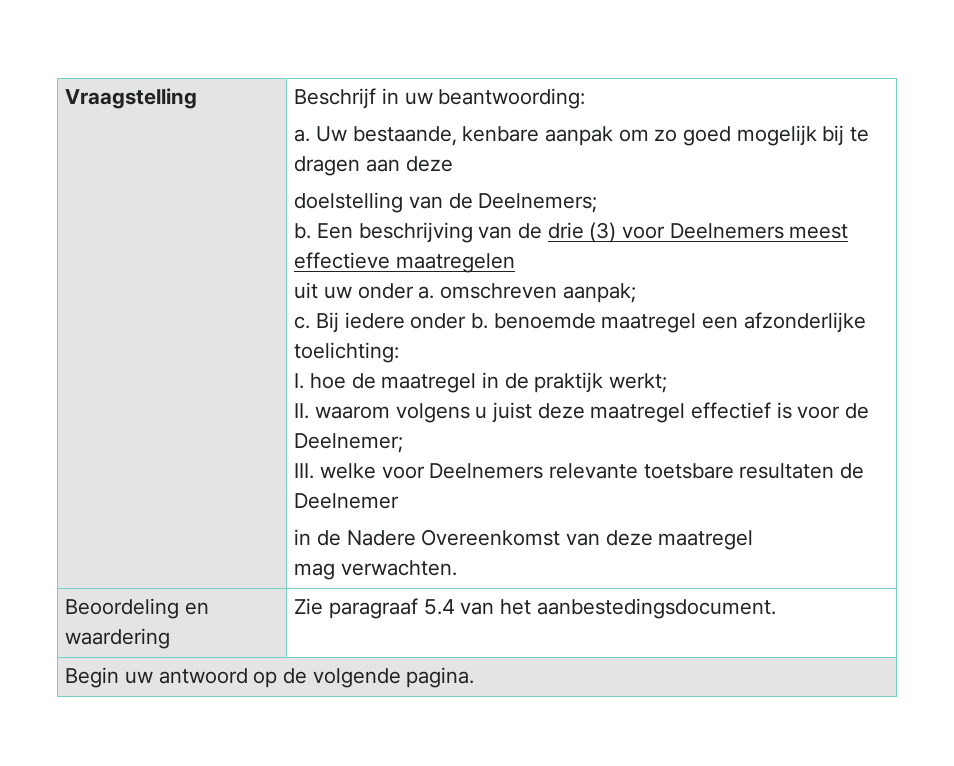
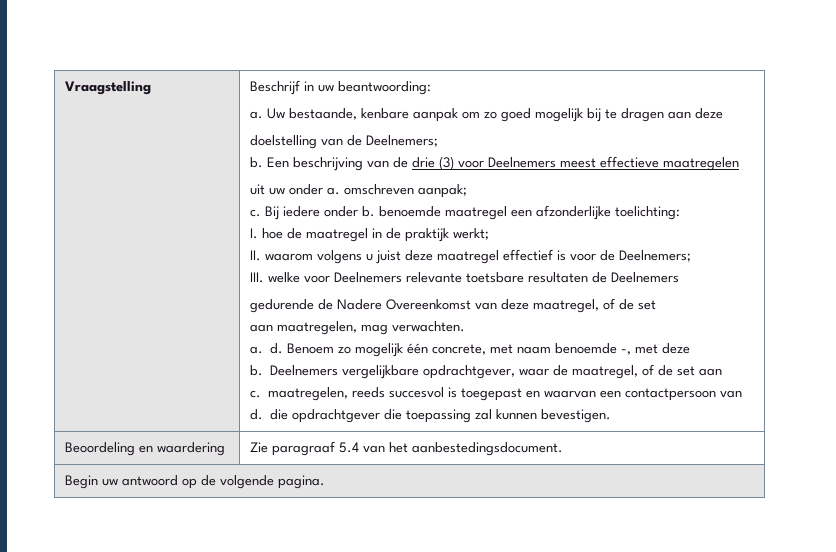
[294,433,404,453] Deelnemer; -> [619,250,692,262] Deelnemers;
[294,493,400,509] [294,529,312,545] Deelnemer // in -> [611,272,680,283] [250,299,315,313] Deelnemers // gedurende
[658,530,754,550] [294,560,458,580] maatregel // mag verwachten. -> [533,298,657,313] [250,321,466,335] [250,343,691,357] [250,364,723,379] [250,387,743,401] [250,409,612,423] maatregel, of de set // aan maatregelen, mag verwachten. // a. d. Benoem zo mogelijk één concrete, met naam benoemde -, met deze // b. Deelnemers vergelijkbare opdrachtgever, waar de maatregel, of de set aan // c. maatregelen, reeds succesvol is toegepast en waarvan een contactpersoon van // d. die opdrachtgever die toepassing zal kunnen bevestigen.

